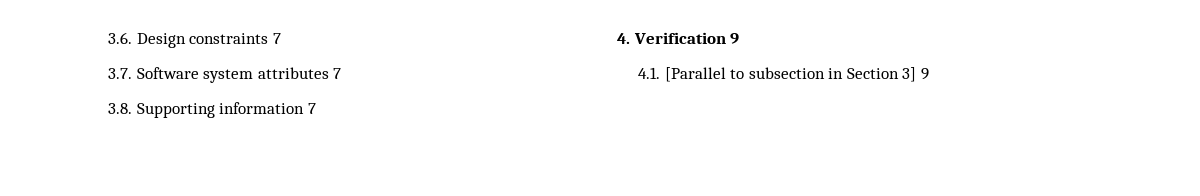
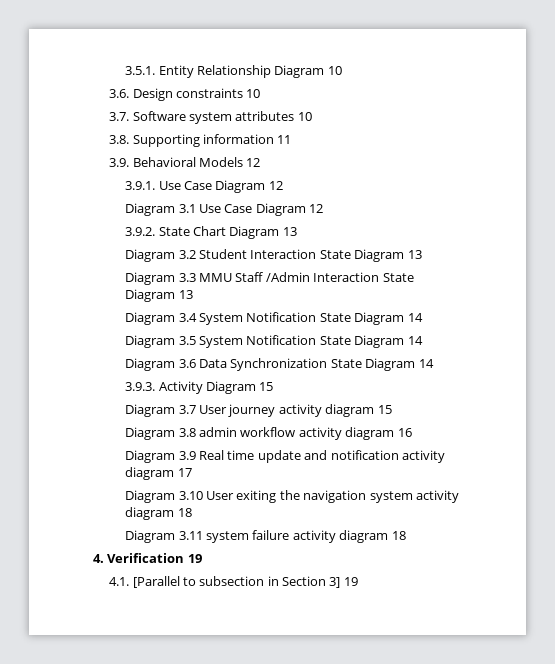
(107, 38) none -> [125,65,342,78] 3.5.1. Entity Relationship Diagram 10 //
[272,33,281,44] 7 -> [246,89,261,98] 10
[333,68,342,79] 7 -> [297,112,312,121] 10
[307,103,316,114] 7 -> [277,135,292,144] [109,157,261,167] [125,180,283,193] [125,203,324,216] [125,226,297,239] [125,249,422,262] [125,272,414,285] [125,289,193,302] [125,312,423,325] [125,335,423,348] [125,358,434,371] [125,381,274,394] [125,404,392,417] [125,427,412,440] [125,450,445,463] [125,467,192,480] [125,490,459,503] [125,507,192,520] [125,530,406,543] 11 // 3.9. Behavioral Models 12 // 3.9.1. Use Case Diagram 12 // Diagram 3.1 Use Case Diagram 12 // 3.9.2. State Chart Diagram 13 // Diagram 3.2 Student Interaction State Diagram 13 // Diagram 3.3 MMU Staff /Admin Interaction State Diagram 13 // Diagram 3.4 System Notification State Diagram 14 // Diagram 3.5 System Notification State Diagram 14 // Diagram 3.6 Data Synchronization State Diagram 14 // 3.9.3. Activity Diagram 15 // Diagram 3.7 User journey activity diagram 15 // Diagram 3.8 admin workflow activity diagram 16 // Diagram 3.9 Real time update and notification activity diagram 17 // Diagram 3.10 User exiting the navigation system activity diagram 18 // Diagram 3.11 system failure activity diagram 18
[730,33,740,44] 9 -> [187,554,202,563] 19
[921,68,930,80] 9 -> [343,577,358,586] 19

